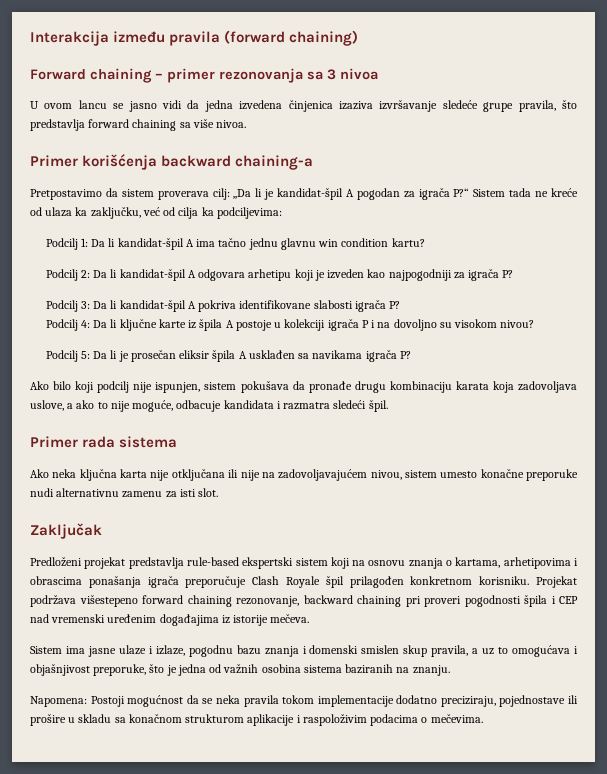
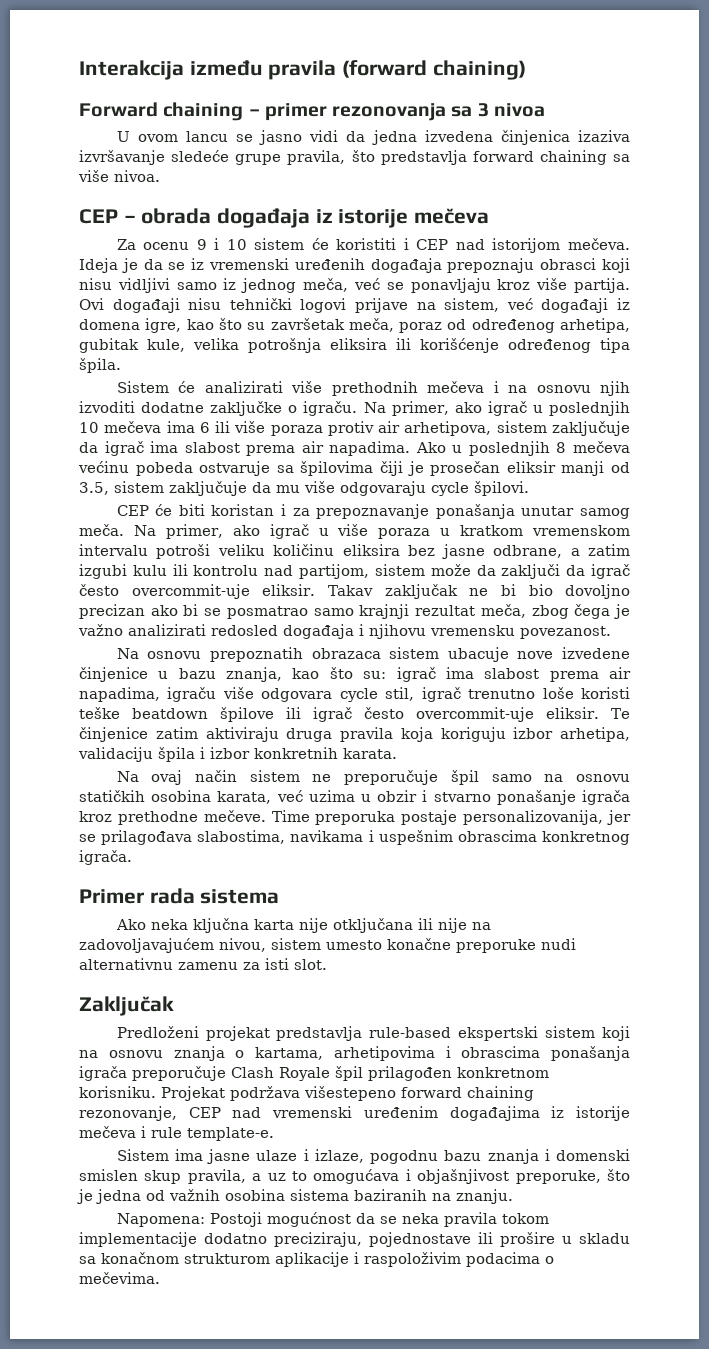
[30,154,314,170] [30,188,578,200] [30,207,282,219] [45,238,425,250] [45,269,514,281] [45,300,401,312] [45,319,535,331] [45,350,411,362] [30,381,577,393] [30,400,388,412] Primer korišćenja backward chaining-a // Pretpostavimo da sistem proverava cilj: „Da li je kandidat-špil A pogodan za igrača P?“ Sistem tada ne kreće od ulaza ka zaključku, već od cilja ka podciljevima: // Podcilj 1: Da li kandidat-špil A ima tačno jednu glavnu win condition kartu? // Podcilj 2: Da li kandidat-špil A odgovara arhetipu koji je izveden kao najpogodniji za igrača P? // Podcilj 3: Da li kandidat-špil A pokriva identifikovane slabosti igrača P? // Podcilj 4: Da li ključne karte iz špila A postoje u kolekciji igrača P i na dovoljno su visokom nivou? // Podcilj 5: Da li je prosečan eliksir špila A usklađen sa navikama igrača P? // Ako bilo koji podcilj nije ispunjen, sistem pokušava da pronađe drugu kombinaciju karata koja zadovoljava uslove, a ako to nije moguće, odbacuje kandidata i razmatra sledeći špil. -> [79,208,490,228] [116,238,630,253] [79,258,630,273] [79,278,630,293] [79,298,631,313] [79,318,630,333] [79,338,630,353] [79,358,121,373] [116,381,631,396] [79,401,630,416] [79,421,630,436] [79,441,630,456] [78,461,631,476] [79,481,529,496] [116,504,630,519] [79,524,630,539] [79,544,631,559] [79,564,630,579] [79,584,630,599] [79,604,631,619] [78,624,611,639] [116,647,630,662] [79,667,632,682] [79,687,631,702] [79,707,631,722] [79,727,630,742] [78,747,397,762] [116,770,631,785] [79,790,630,805] [79,810,631,825] [79,830,631,845] [79,850,132,865] CEP – obrada događaja iz istorije mečeva // Za ocenu 9 i 10 sistem će koristiti i CEP nad istorijom mečeva. Ideja je da se iz vremenski uređenih događaja prepoznaju obrasci koji nisu vidljivi samo iz jednog meča, već se ponavljaju kroz više partija. Ovi događaji nisu tehnički logovi prijave na sistem, već događaji iz domena igre, kao što su završetak meča, poraz od određenog arhetipa, gubitak kule, velika potrošnja eliksira ili korišćenje određenog tipa špila. // Sistem će analizirati više prethodnih mečeva i na osnovu njih izvoditi dodatne zaključke o igraču. Na primer, ako igrač u poslednjih 10 mečeva ima 6 ili više poraza protiv air arhetipova, sistem zaključuje da igrač ima slabost prema air napadima. Ako u poslednjih 8 mečeva većinu pobeda ostvaruje sa špilovima čiji je prosečan eliksir manji od 3.5, sistem zaključuje da mu više odgovaraju cycle špilovi. // CEP će biti koristan i za prepoznavanje ponašanja unutar samog meča. Na primer, ako igrač u više poraza u kratkom vremenskom intervalu potroši veliku količinu eliksira bez jasne odbrane, a zatim izgubi kulu ili kontrolu nad partijom, sistem može da zaključi da igrač često overcommit-uje eliksir. Takav zaključak ne bi bio dovoljno precizan ako bi se posmatrao samo krajnji rezultat meča, zbog čega je važno analizirati redosled događaja i njihovu vremensku povezanost. // Na osnovu prepoznatih obrazaca sistem ubacuje nove izvedene činjenice u bazu znanja, kao što su: igrač ima slabost prema air napadima, igraču više odgovara cycle stil, igrač trenutno loše koristi teške beatdown špilove ili igrač često overcommit-uje eliksir. Te činjenice zatim aktiviraju druga pravila koja koriguju izbor arhetipa, validaciju špila i izbor konkretnih karata. // Na ovaj način sistem ne preporučuje špil samo na osnovu statičkih osobina karata, već uzima u obzir i stvarno ponašanje igrača kroz prethodne mečeve. Time preporuka postaje personalizovanija, jer se prilagođava slabostima, navikama i uspešnim obrascima konkretnog igrača.
[303,595,556,607] backward chaining pri proveri pogodnosti špila i -> (177, 1113) none
[270,614,310,623] mečeva. -> [79,1126,274,1141] mečeva i rule template-e.

